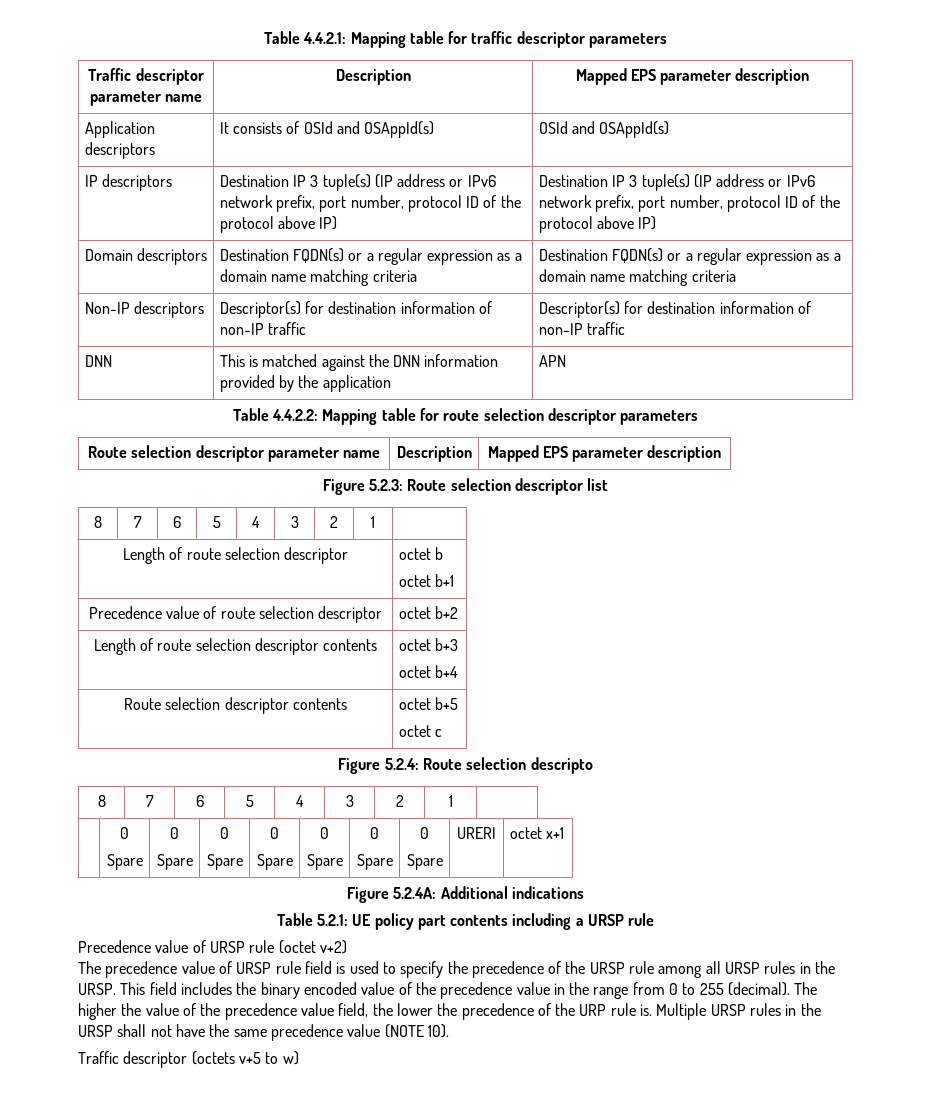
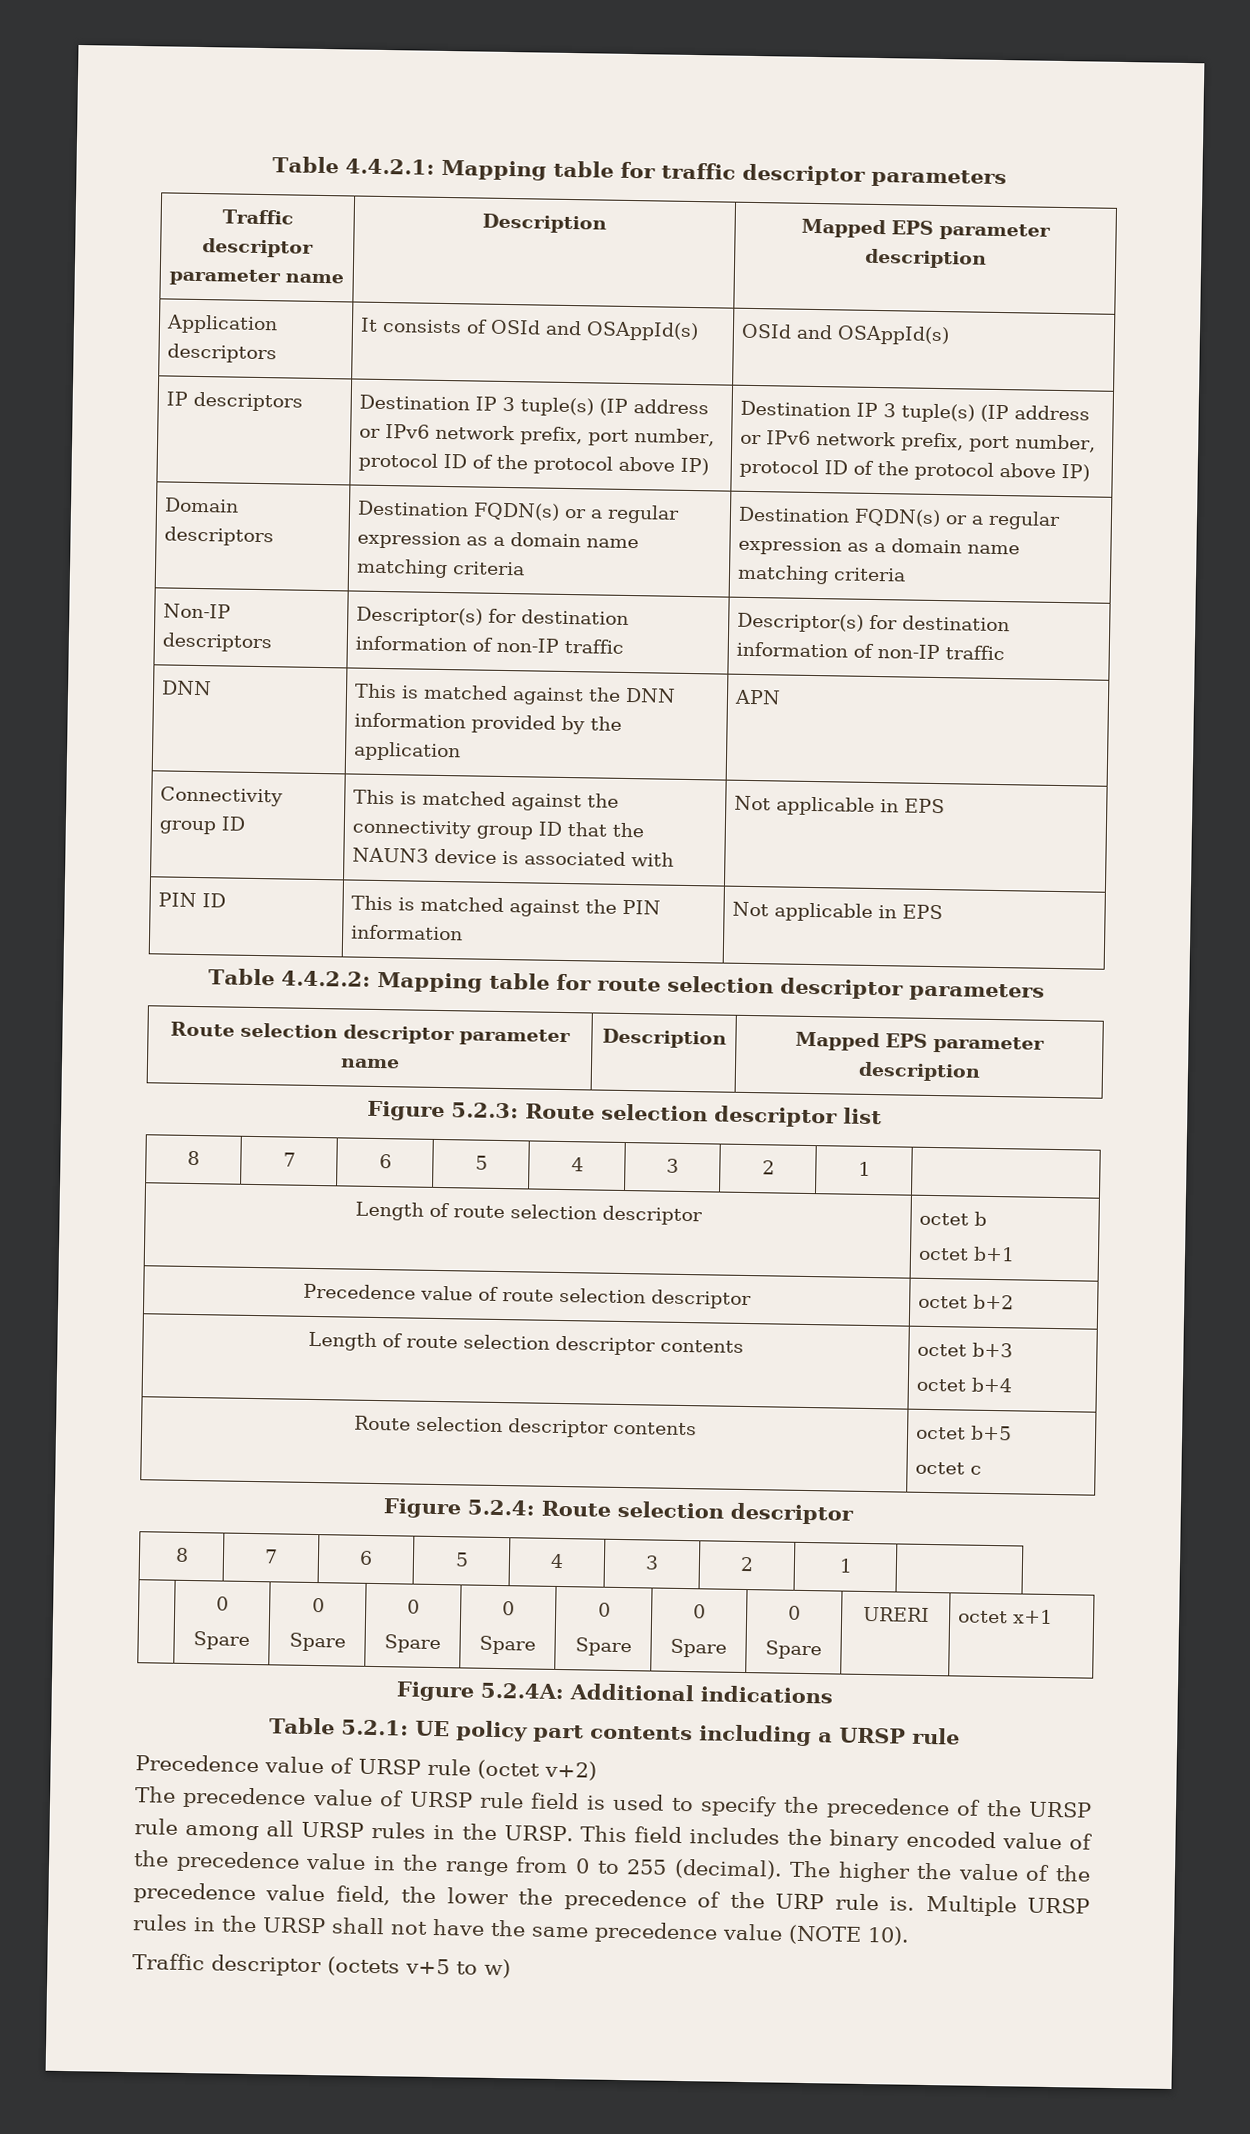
(566, 361) none -> [160,786,284,807] [159,816,247,835] [353,789,620,812] [352,819,645,840] [352,847,675,867] [734,795,946,817] [158,892,227,908] [351,895,662,918] [351,924,464,941] [732,901,944,923] // Connectivity group ID | This is matched against the connectivity group ID that the NAUN3 device is associated with | Not applicable in EPS // PIN ID | This is matched against the PIN information | Not applicable in EPS
[530,757,593,774] descripto -> [729,1502,854,1525] descriptor

